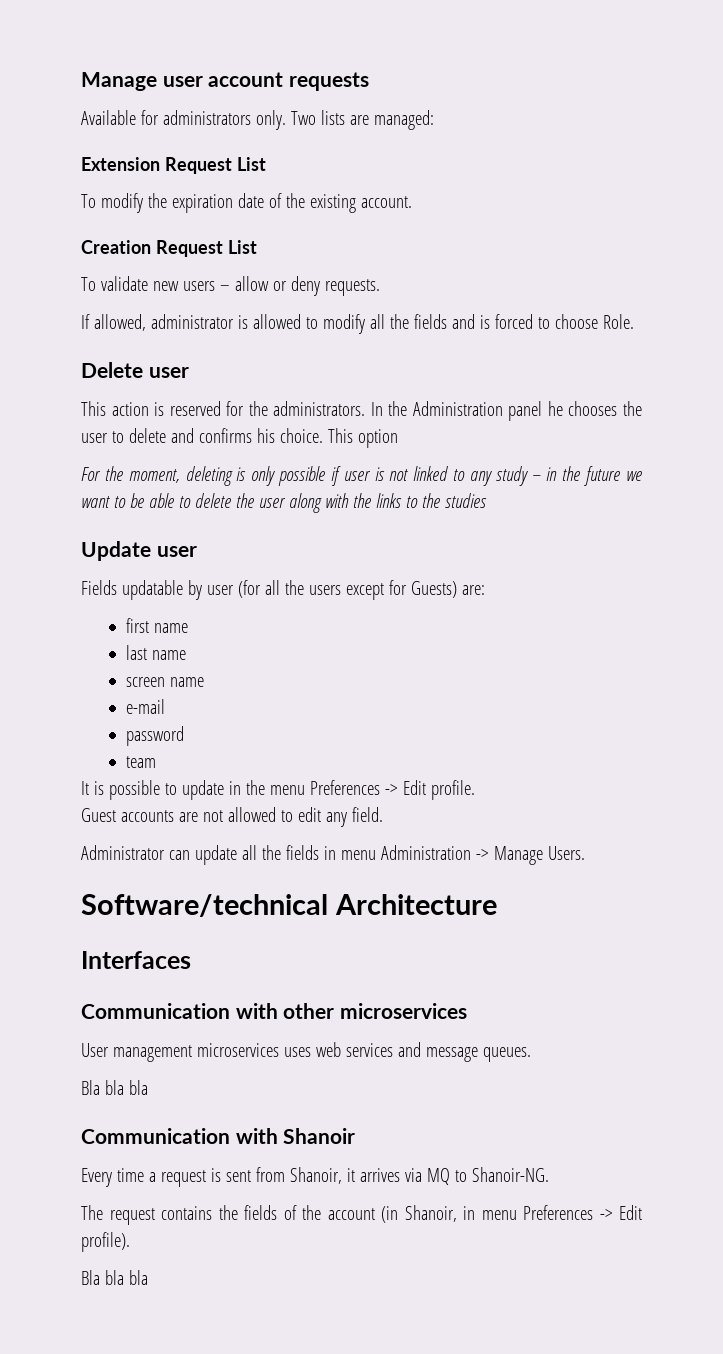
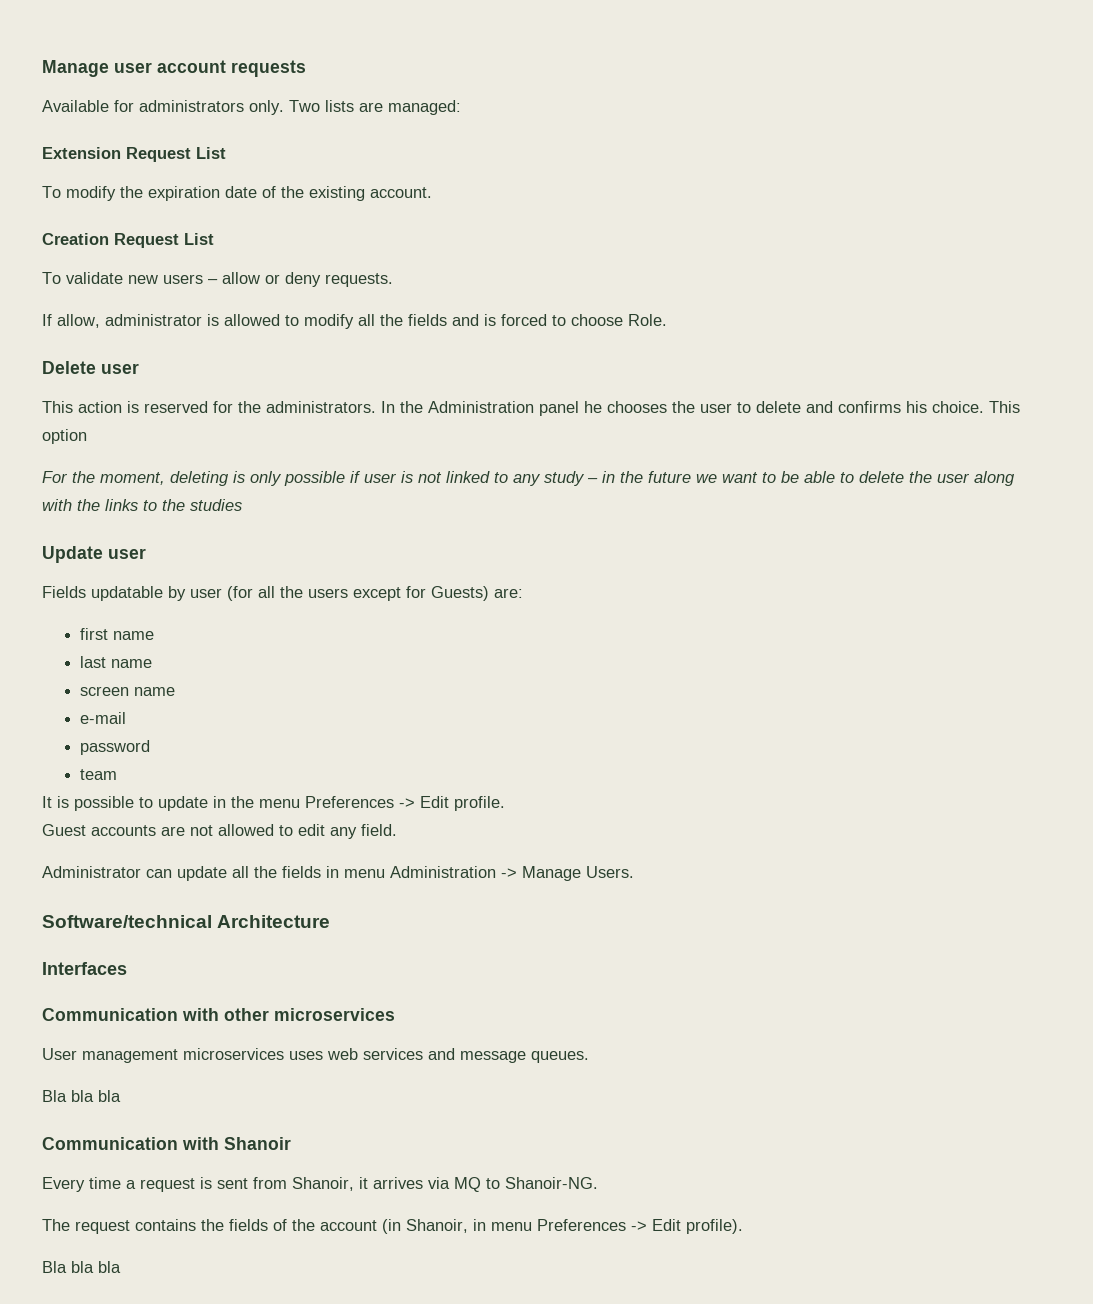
[93,314,146,331] allowed, -> [57,314,100,328] allow,

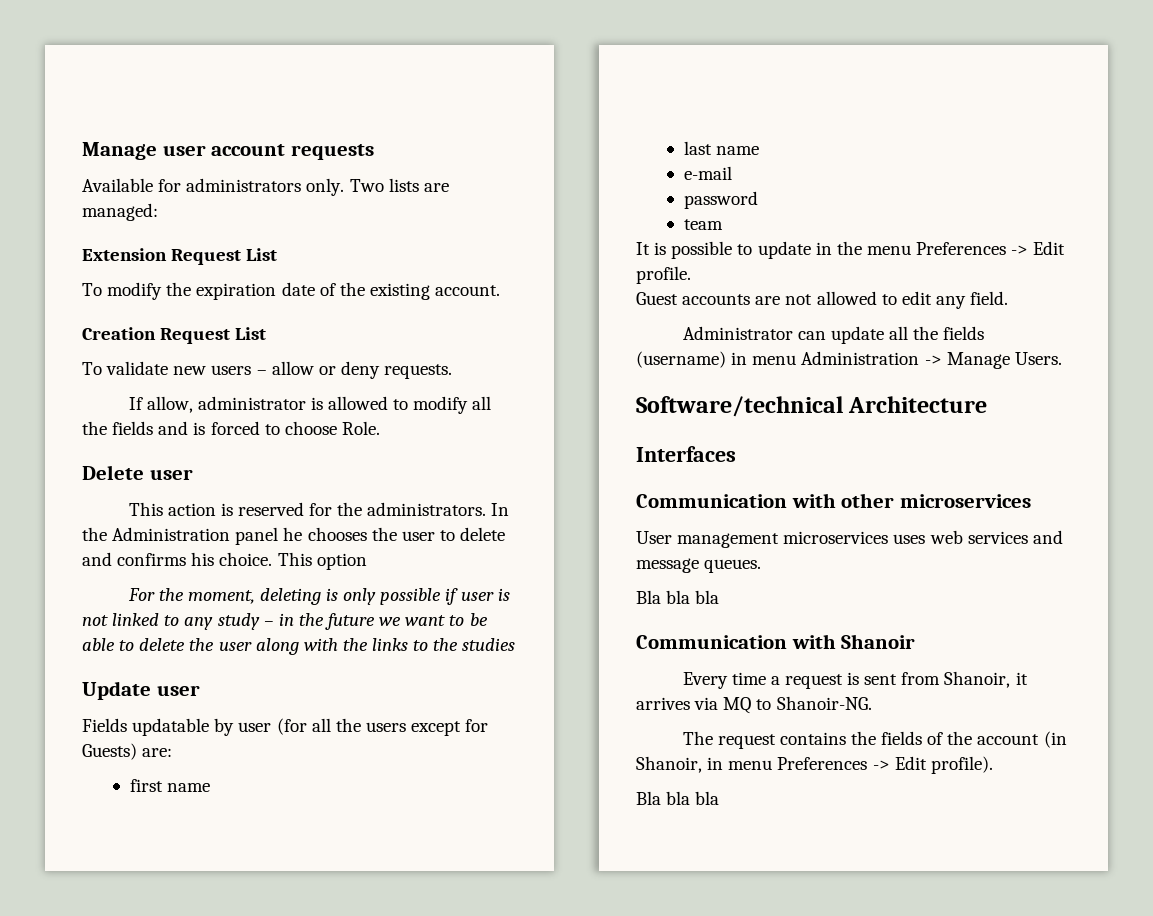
[79,686,175,696] // screen name -> (760, 150) none
(321, 872) none -> [636,351,726,368] (username)

